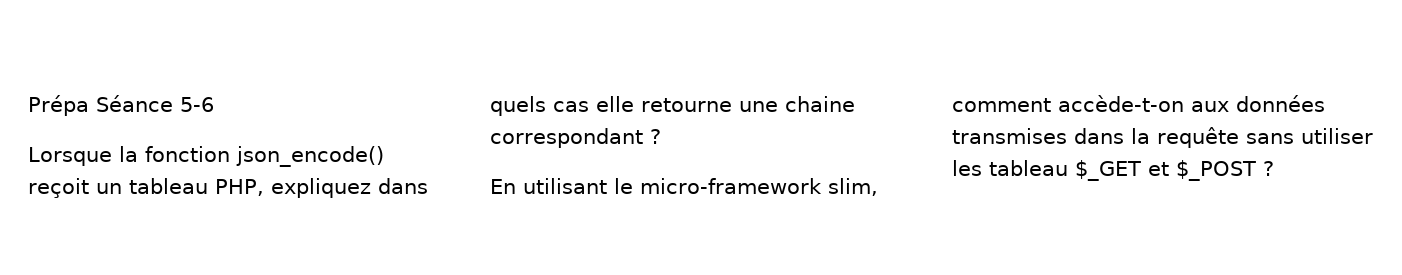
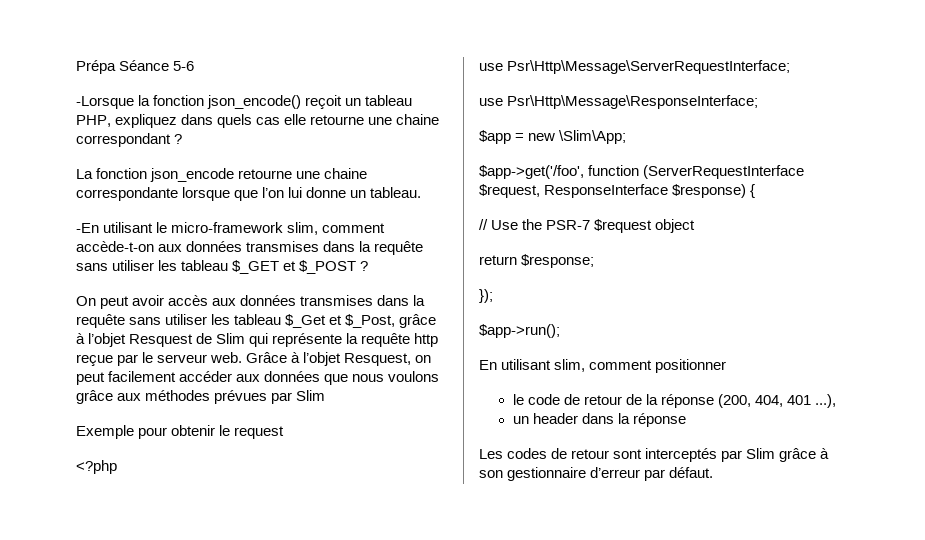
[28,147,112,166] Lorsque -> [76,96,134,109] -Lorsque
[490,179,516,194] En -> [76,168,368,182] [76,187,422,201] [76,223,99,233] La fonction json_encode retourne une chaine correspondante lorsque que l’on lui donne un tableau. // -En
(1274, 168) none -> [76,295,426,309] [76,314,437,328] [76,333,439,347] [76,352,432,366] [76,371,440,385] [76,390,326,404] [76,425,285,439] [76,460,117,474] [479,60,791,74] [479,95,759,109] [479,130,627,144] [479,165,805,179] [479,184,756,198] [479,219,696,233] [479,254,595,268] [479,289,493,303] [479,324,560,338] [479,359,727,373] [512,394,837,408] [512,413,687,427] [479,448,830,462] [479,467,714,481] // On peut avoir accès aux données transmises dans la requête sans utiliser les tableau $_Get et $_Post, grâce à l’objet Resquest de Slim qui représente la requête http reçue par le serveur web. Grâce à l’objet Resquest, on peut facilement accéder aux données que nous voulons grâce aux méthodes prévues par Slim // Exemple pour obtenir le request // <?php // use Psr\Http\Message\ServerRequestInterface; // use Psr\Http\Message\ResponseInterface; // $app = new \Slim\App; // $app->get('/foo', function (ServerRequestInterface $request, ResponseInterface $response) { // // Use the PSR-7 $request object // return $response; // }); // $app->run(); // En utilisant slim, comment positionner // le code de retour de la réponse (200, 404, 401 ...), // un header dans la réponse // Les codes de retour sont interceptés par Slim grâce à son gestionnaire d’erreur par défaut.

